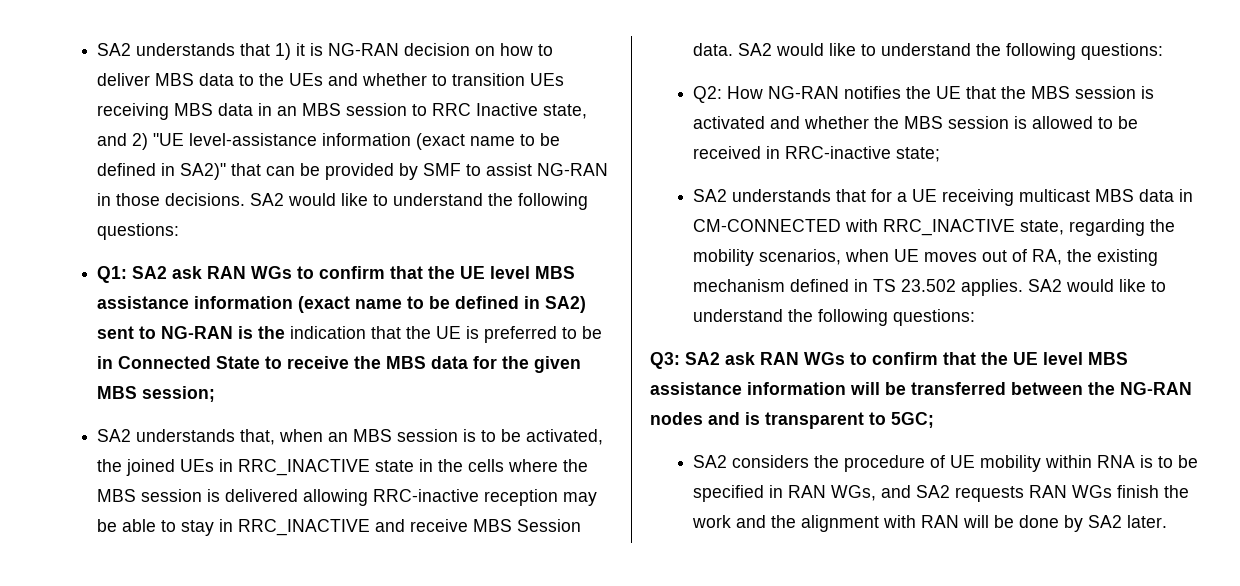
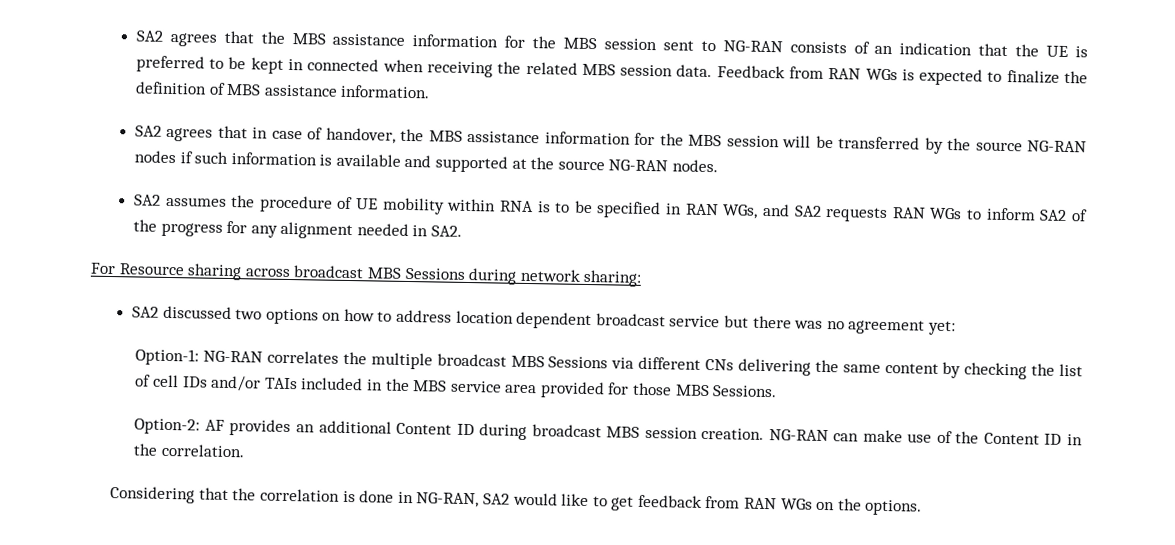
[97,43,554,60] [97,73,565,86] [97,103,588,120] [97,133,561,150] [97,163,609,180] [97,193,589,210] [97,223,180,240] [97,266,576,283] [97,296,587,313] [97,326,286,339] SA2 understands that 1) it is NG-RAN decision on how to deliver MBS data to the UEs and whether to transition UEs receiving MBS data in an MBS session to RRC Inactive state, and 2) "UE level-assistance information (exact name to be defined in SA2)" that can be provided by SMF to assist NG-RAN in those decisions. SA2 would like to understand the following questions: // Q1: SA2 ask RAN WGs to confirm that the UE level MBS assistance information (exact name to be defined in SA2) sent to NG-RAN is the -> [135,30,894,55] SA2 agrees that the MBS assistance information for the MBS session sent to NG-RAN consists of an
[97,356,582,373] [97,386,216,402] [97,429,604,445] [97,459,589,476] [97,489,598,506] [97,519,582,536] [693,43,1164,60] [693,86,1155,103] [693,116,1139,129] [693,146,941,162] [693,189,1194,206] [693,219,1176,236] [693,249,1159,266] [693,279,1167,296] [693,309,976,326] [650,352,1128,369] [650,382,1192,395] [650,412,934,429] [693,455,810,468] in Connected State to receive the MBS data for the given MBS session; // SA2 understands that, when an MBS session is to be activated, the joined UEs in RRC_INACTIVE state in the cells where the MBS session is delivered allowing RRC-inactive reception may be able to stay in RRC_INACTIVE and receive MBS Session data. SA2 would like to understand the following questions: // Q2: How NG-RAN notifies the UE that the MBS session is activated and whether the MBS session is allowed to be received in RRC-inactive state; // SA2 understands that for a UE receiving multicast MBS data in CM-CONNECTED with RRC_INACTIVE state, regarding the mobility scenarios, when UE moves out of RA, the existing mechanism defined in TS 23.502 applies. SA2 would like to understand the following questions: // Q3: SA2 ask RAN WGs to confirm that the UE level MBS assistance information will be transferred between the NG-RAN nodes and is transparent to 5GC; // SA2 considers -> [250,57,1088,86] [134,81,431,99] [134,125,1087,154] [133,150,718,173] [133,194,227,207] kept in connected when receiving the related MBS session data. Feedback from RAN WGs is expected to finalize the definition of MBS assistance information. // SA2 agrees that in case of handover, the MBS assistance information for the MBS session will be transferred by the source NG-RAN nodes if such information is available and supported at the source NG-RAN nodes. // SA2 assumes
[1117,485,1190,498] [692,515,1168,532] finish the work and the alignment with RAN will be done by SA2 later. -> [966,207,1089,222] [132,219,463,240] [90,262,643,287] [131,305,956,336] [135,348,1083,380] [135,374,778,399] [134,418,1083,446] [133,443,245,458] [110,486,923,516] to inform SA2 of the progress for any alignment needed in SA2. // For Resource sharing across broadcast MBS Sessions during network sharing: // SA2 discussed two options on how to address location dependent broadcast service but there was no agreement yet: // Option-1: NG-RAN correlates the multiple broadcast MBS Sessions via different CNs delivering the same content by checking the list of cell IDs and/or TAIs included in the MBS service area provided for those MBS Sessions. // Option-2: AF provides an additional Content ID during broadcast MBS session creation. NG-RAN can make use of the Content ID in the correlation. // Considering that the correlation is done in NG-RAN, SA2 would like to get feedback from RAN WGs on the options.

